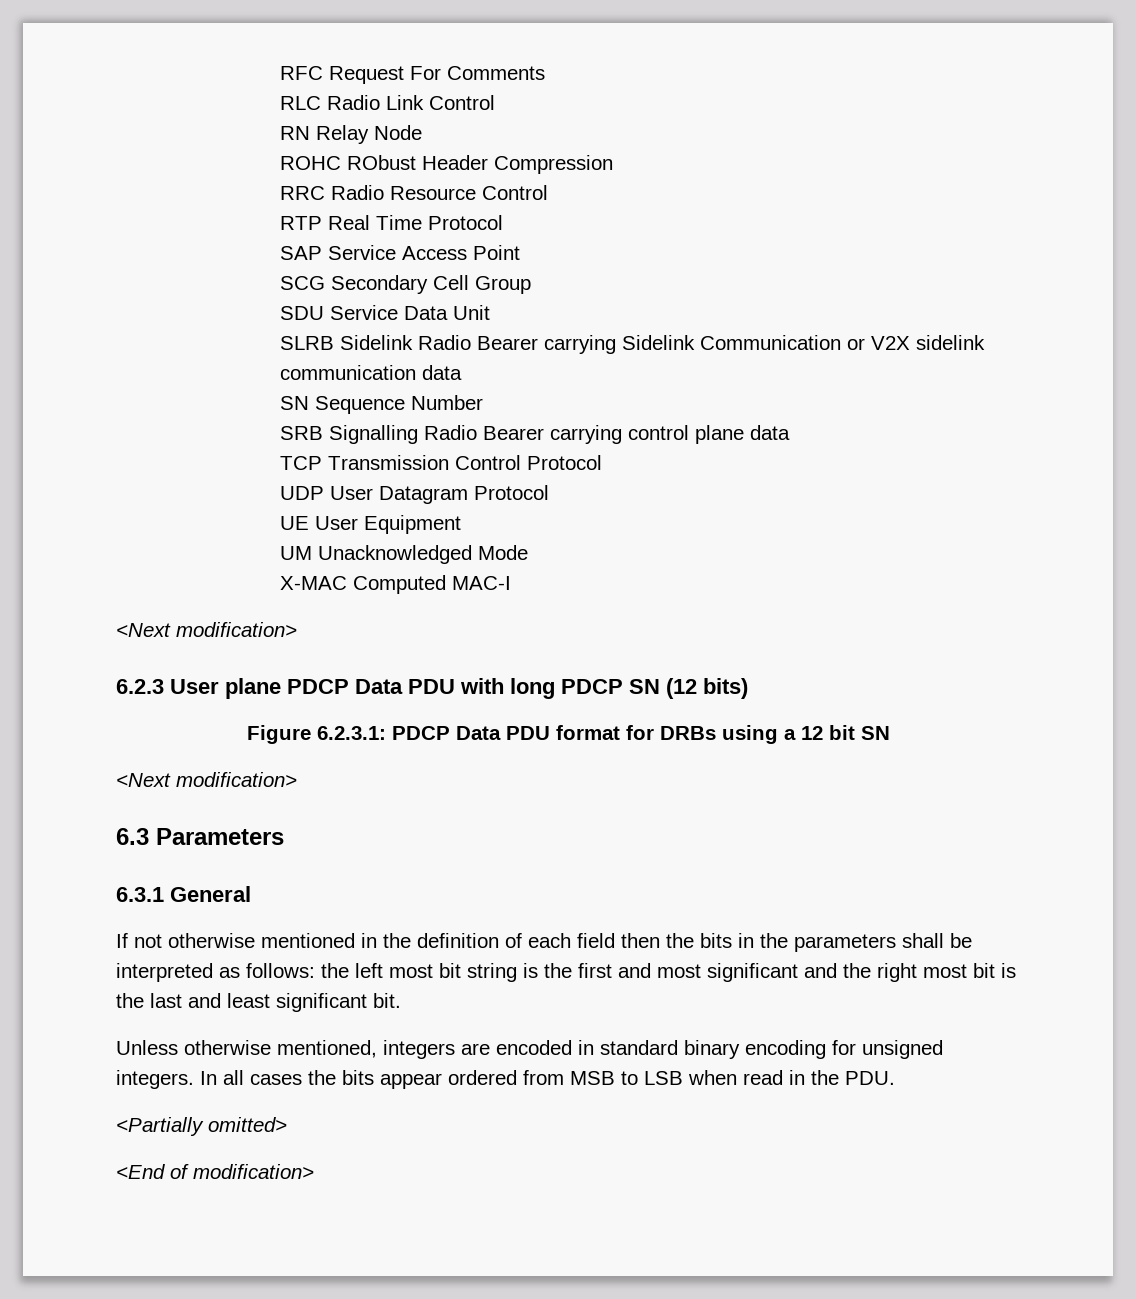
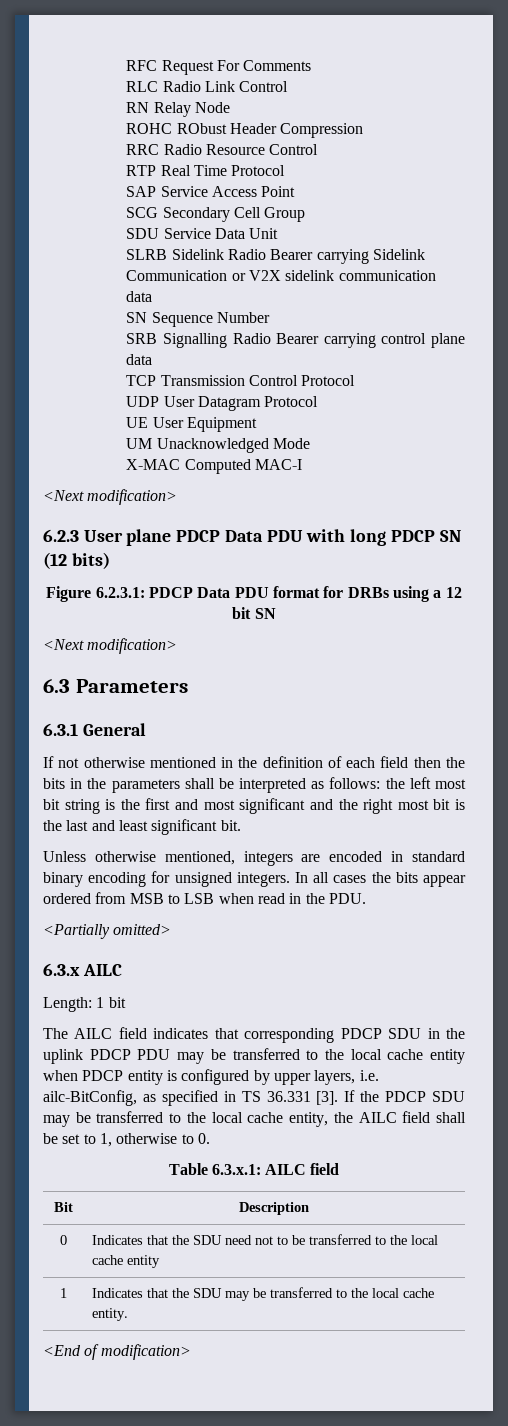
(287, 1124) none -> [43,963,122,976] [43,997,126,1012] [43,1027,466,1043] [43,1048,465,1064] [43,1069,379,1085] [43,1090,465,1106] [43,1111,467,1127] [43,1133,210,1147] [168,1163,340,1175] [53,1202,73,1212] [238,1202,309,1215] [59,1235,67,1245] [91,1234,438,1245] [91,1255,160,1268] [59,1288,67,1298] [91,1287,434,1301] [91,1308,128,1321] // 6.3.x AILC // Length: 1 bit // The AILC field indicates that corresponding PDCP SDU in the uplink PDCP PDU may be transferred to the local cache entity when PDCP entity is configured by upper layers, i.e. ailc-BitConfig, as specified in TS 36.331 [3]. If the PDCP SDU may be transferred to the local cache entity, the AILC field shall be set to 1, otherwise to 0. // Table 6.3.x.1: AILC field // Bit | Description // 0 | Indicates that the SDU need not to be transferred to the local cache entity // 1 | Indicates that the SDU may be transferred to the local cache entity.

